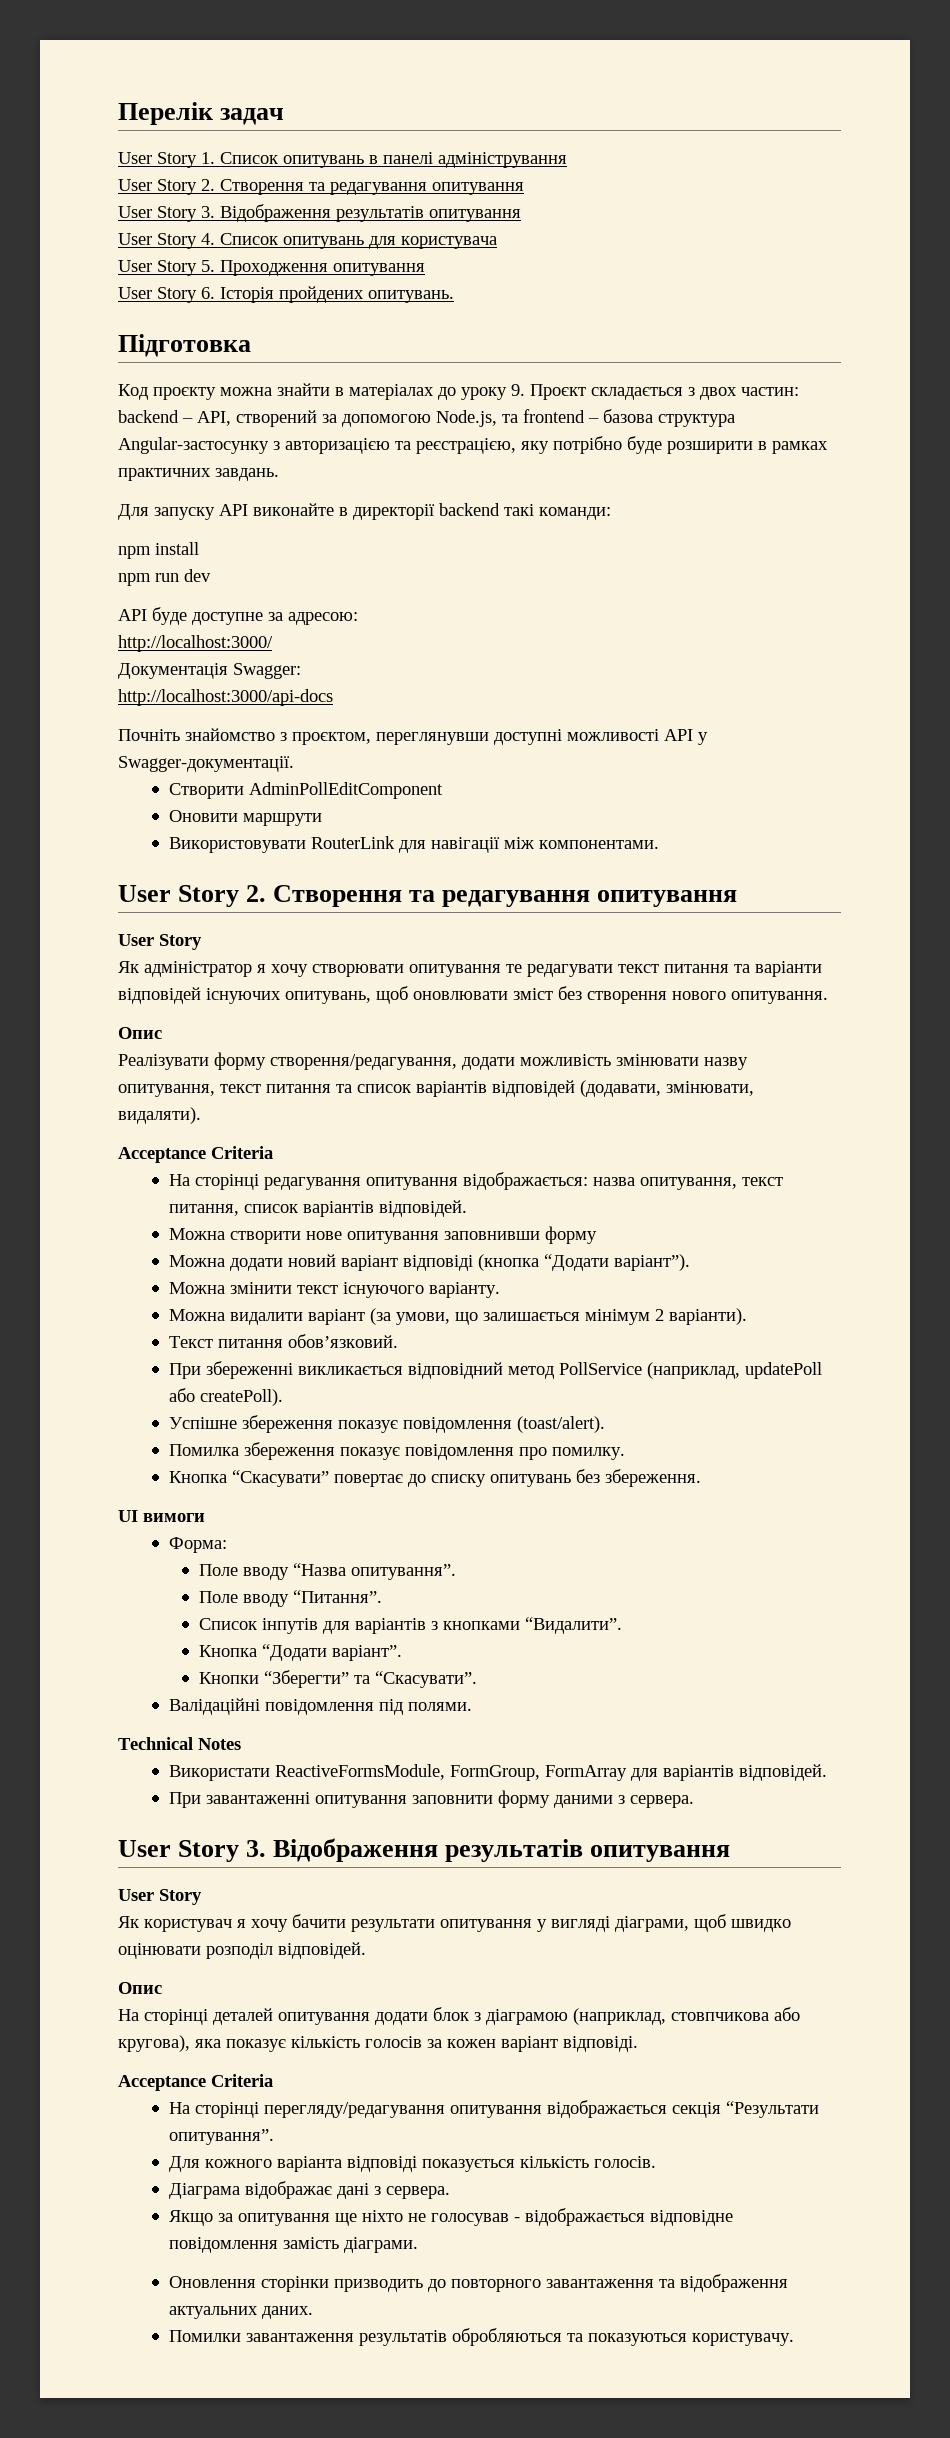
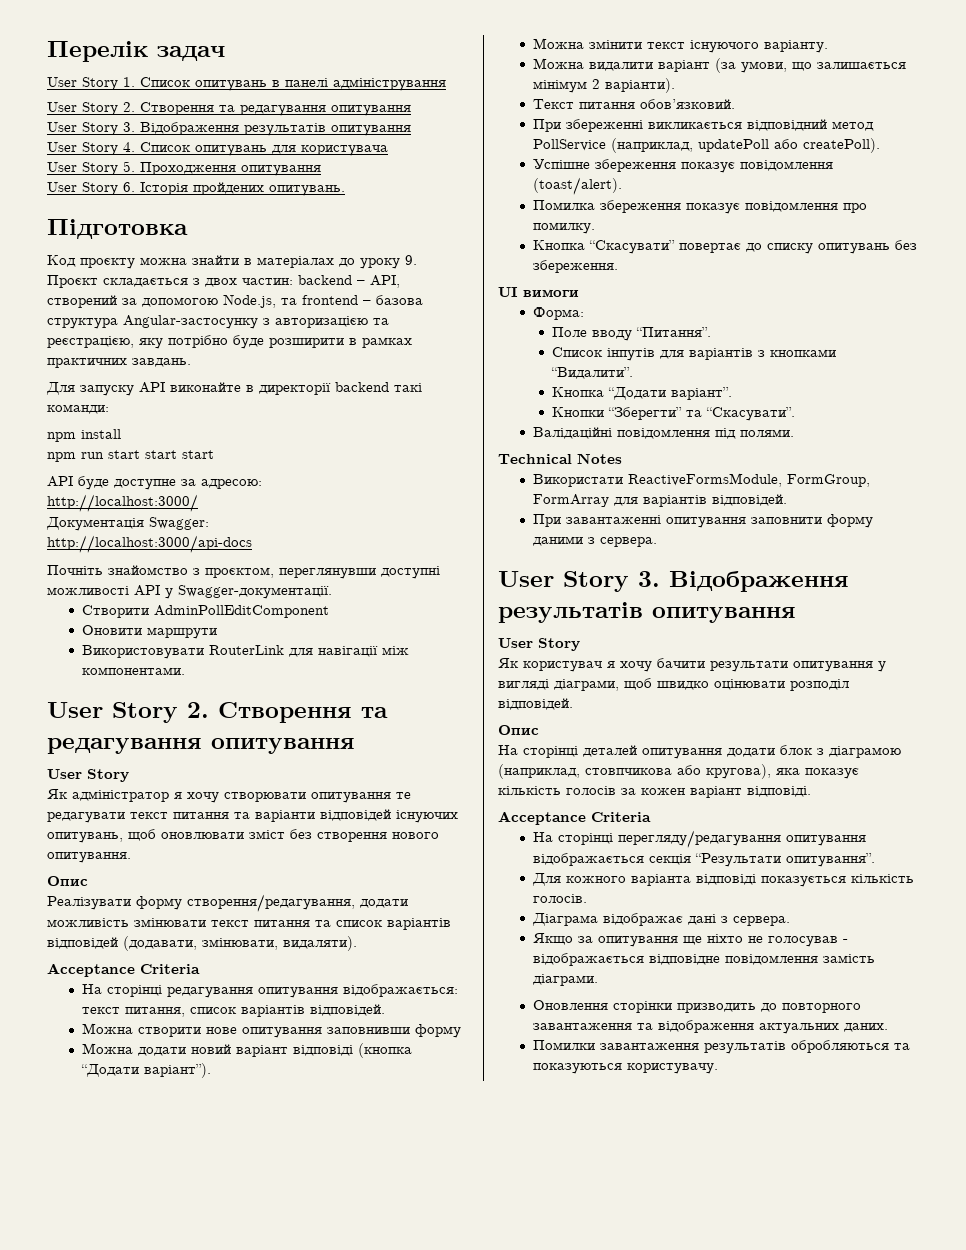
[184,569,211,582] dev -> [108,450,214,459] start start start
[704,1057,748,1070] [118,1084,215,1097] назву опитування, -> (206, 922) none
[592,1177,737,1190] назва опитування, -> (459, 990) none
[198,1563,456,1580] // Поле вводу “Назва опитування”. -> (585, 313) none

